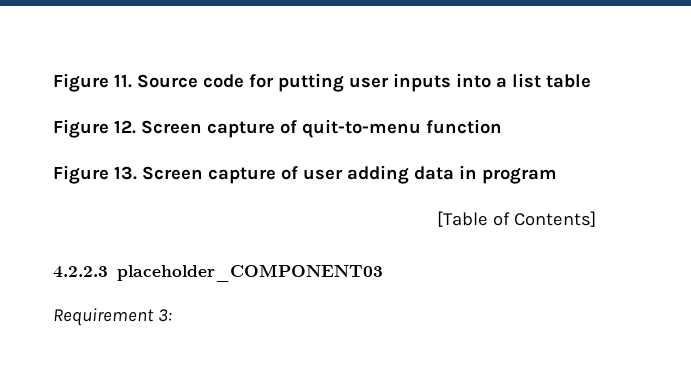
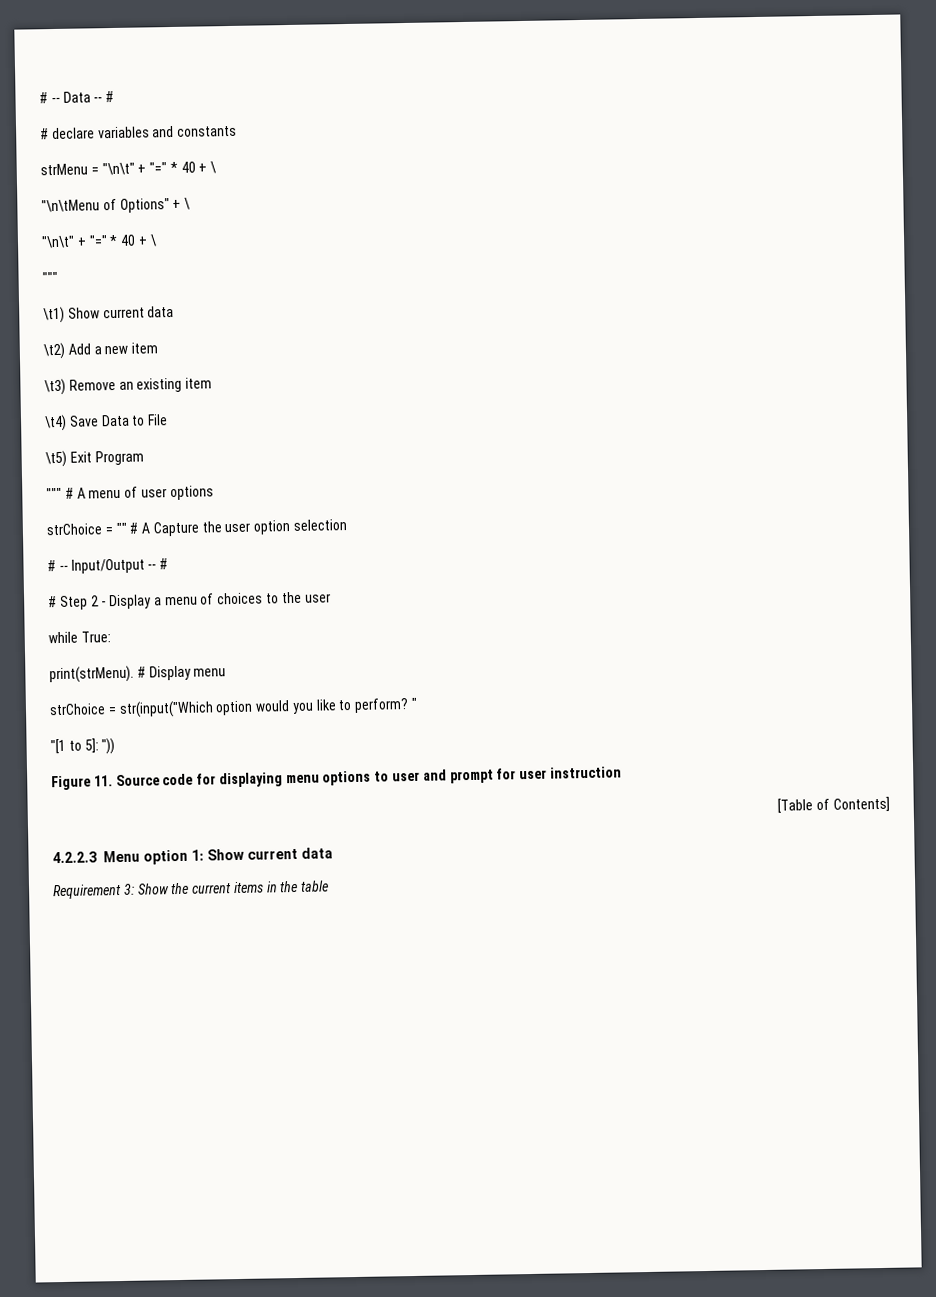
(53, 82) none -> [39,90,115,104] [40,125,238,140] [40,161,217,176] [41,197,191,213] [41,234,157,249] [42,271,58,284] [43,305,175,324] [43,342,159,360] [44,377,213,396] [44,414,169,432] [45,450,144,468] [46,485,214,501] [46,519,348,537] [47,558,169,574] [48,591,331,610] [48,631,111,644] [49,665,227,684] [49,697,419,718] [50,738,116,755] # -- Data -- # // # declare variables and constants // strMenu = "\n\t" + "=" * 40 + \ // "\n\tMenu of Options" + \ // "\n\t" + "=" * 40 + \ // """ // \t1) Show current data // \t2) Add a new item // \t3) Remove an existing item // \t4) Save Data to File // \t5) Exit Program // """ # A menu of user options // strChoice = "" # A Capture the user option selection // # -- Input/Output -- # // # Step 2 - Display a menu of choices to the user // while True: // print(strMenu). # Display menu // strChoice = str(input("Which option would you like to perform? " // "[1 to 5]: ")) //
[277,73,591,92] [53,119,502,138] [53,165,557,184] [437,211,596,227] [53,264,384,282] [53,308,172,326] putting user inputs into a list table // Figure 12. Screen capture of quit-to-menu function // Figure 13. Screen capture of user adding data in program // [Table of Contents] // 4.2.2.3 placeholder_COMPONENT03 // Requirement 3: -> [218,766,622,788] [777,796,890,814] [52,847,333,865] [52,880,330,900] displaying menu options to user and prompt for user instruction // [Table of Contents] // 4.2.2.3 Menu option 1: Show current data // Requirement 3: Show the current items in the table

